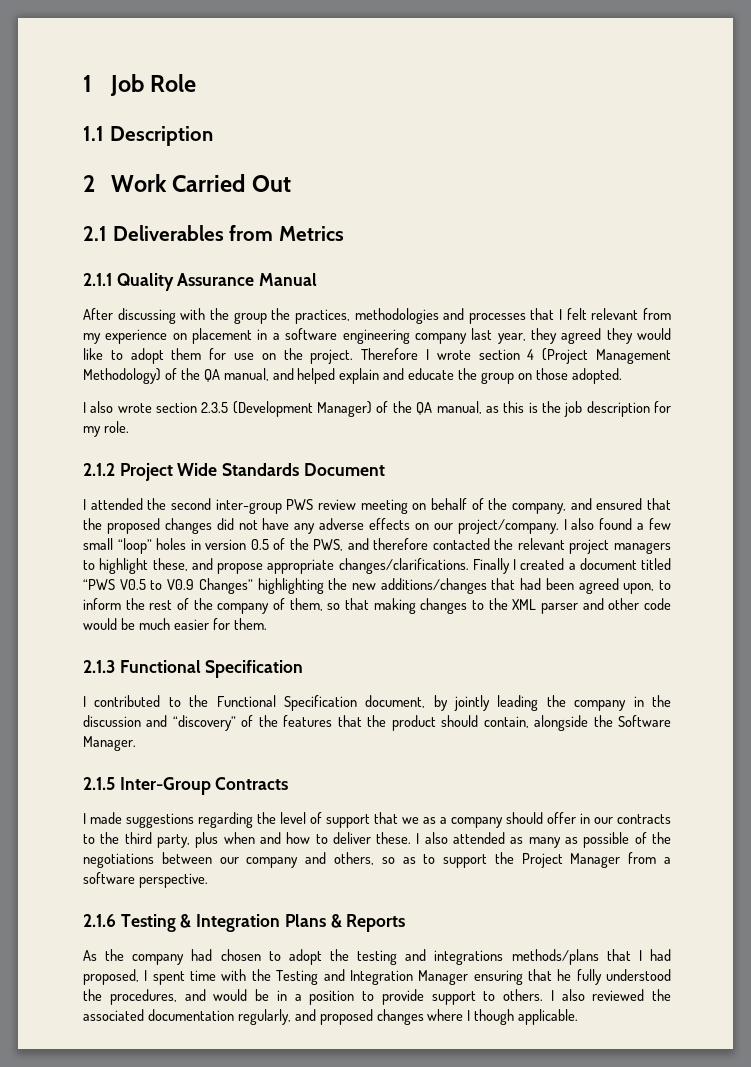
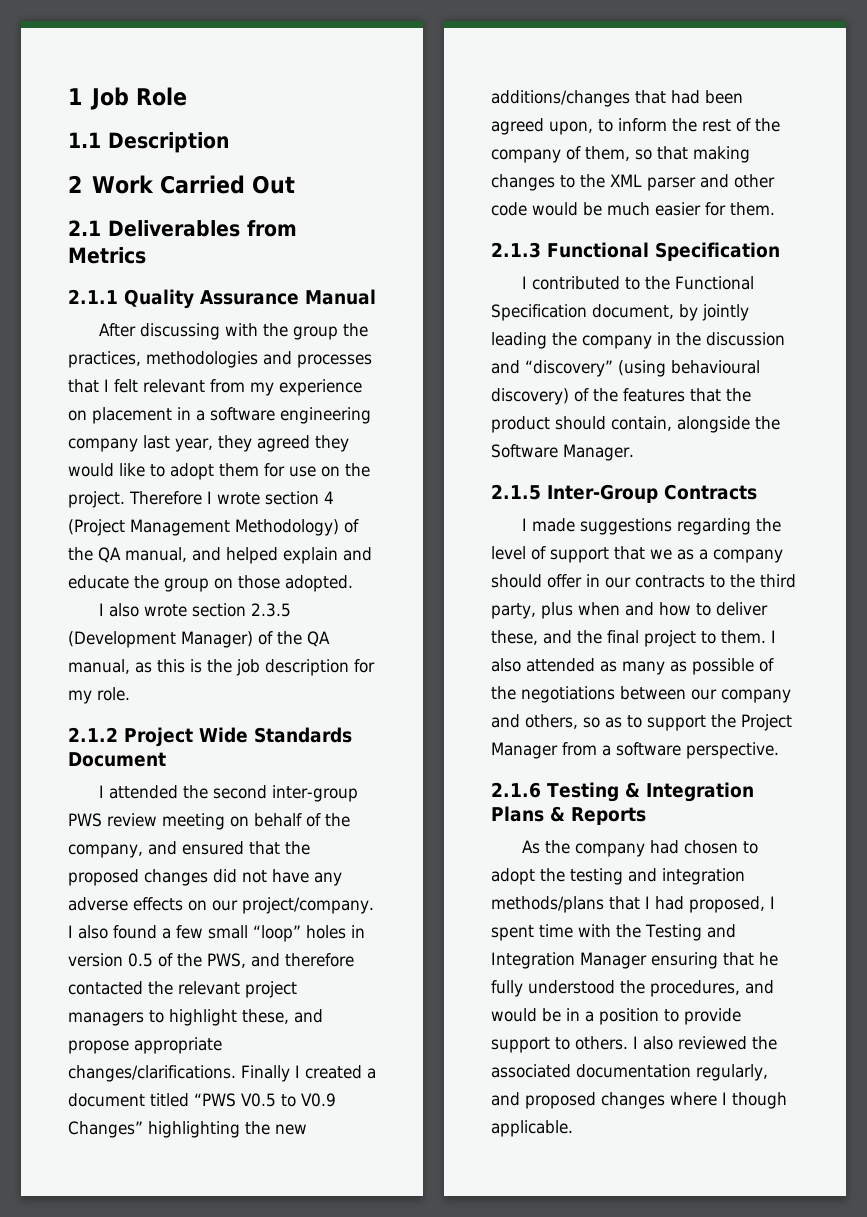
(236, 723) none -> [618,360,760,377] [491,388,569,405] (using behavioural discovery)
[376,832,412,844] these. -> [491,630,766,647] these, and the final project to them.
[434,950,504,965] integrations -> [662,868,745,885] integration

